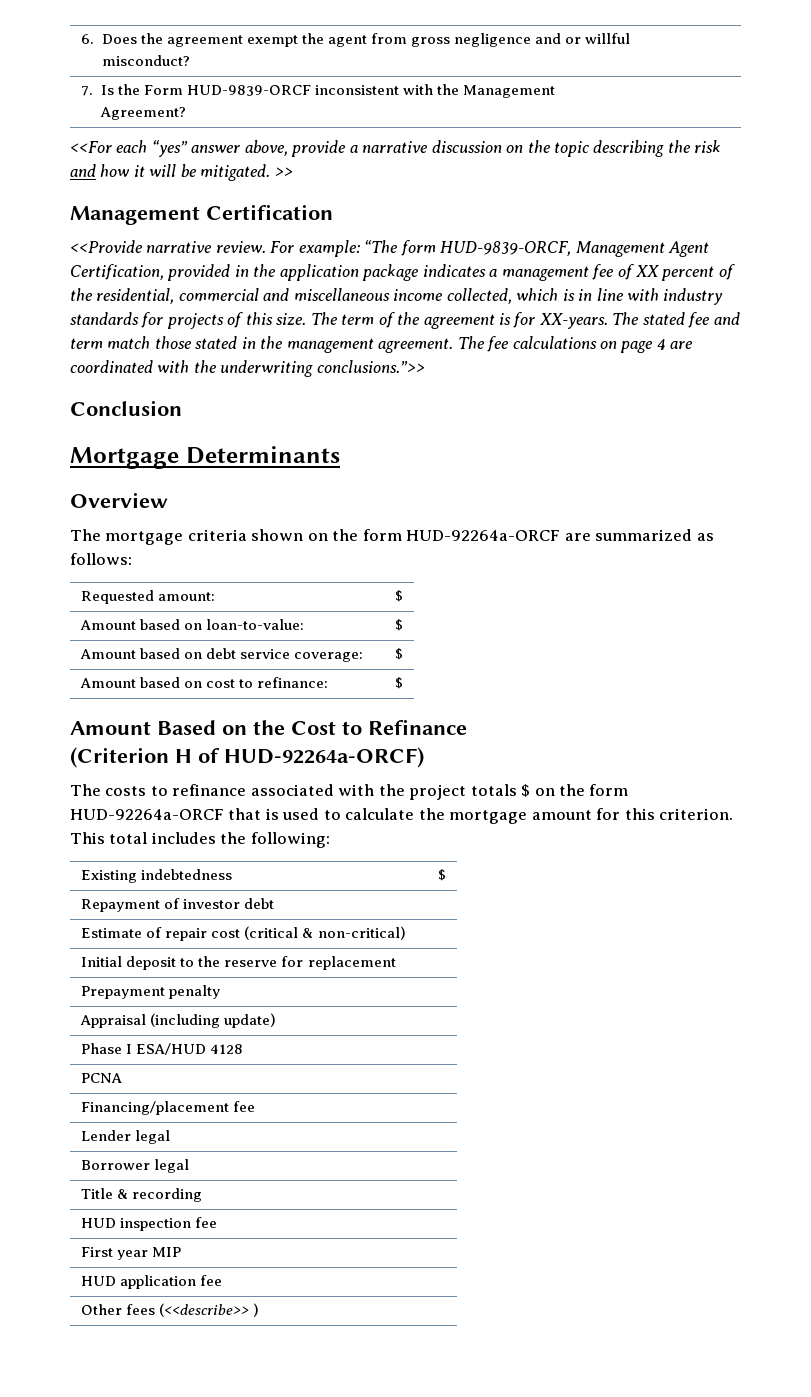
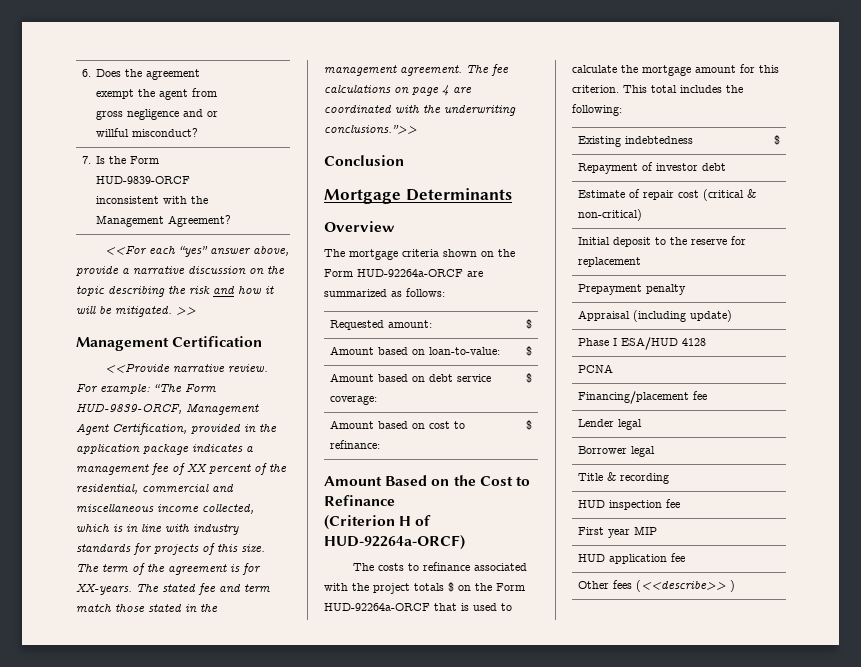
[400,240,436,256] form -> [185,384,217,393] Form
[362,529,402,541] form -> [324,269,353,277] Form
[589,784,629,796] form -> [496,583,525,591] Form

